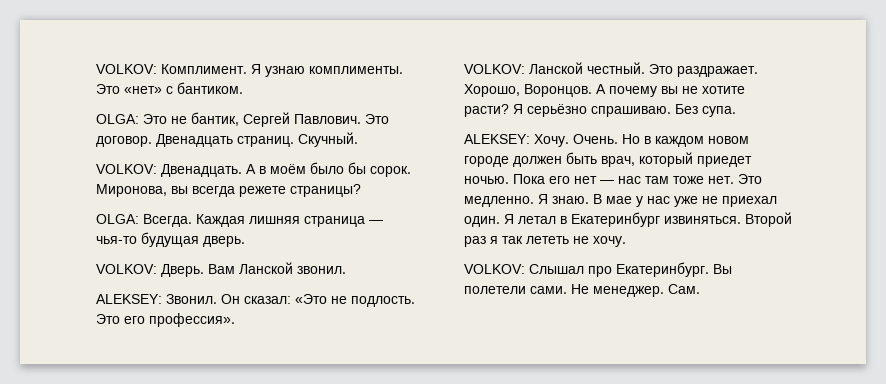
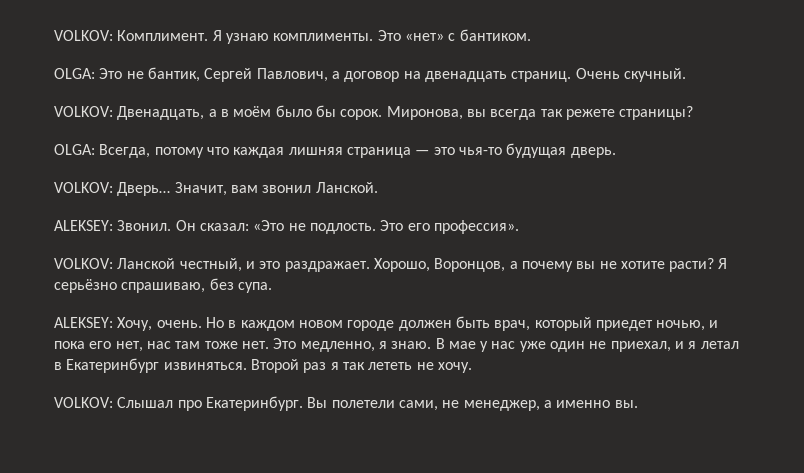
[294,114,389,124] [96,132,358,147] [96,164,256,177] Павлович. Это договор. Двенадцать страниц. Скучный. // VOLKOV: Двенадцать. А -> [256,68,686,82] [54,106,217,120] Павлович, а договор на двенадцать страниц. Очень скучный. // VOLKOV: Двенадцать, а
(235, 191) none -> [540,109,563,117] так
[143,214,245,227] Всегда. Каждая -> [99,144,285,158] Всегда, потому что каждая
(383, 222) none -> [433,147,455,155] это
[161,262,346,277] Дверь. Вам Ланской звонил. -> [117,182,378,196] Дверь… Значит, вам звонил Ланской.
[587,62,758,77] [464,84,606,97] честный. Это раздражает. Хорошо, Воронцов. А -> [179,258,518,272] честный, и это раздражает. Хорошо, Воронцов, а
[591,104,698,117] спрашиваю. Без -> [121,278,234,293] спрашиваю, без
[534,134,618,147] Хочу. Очень. -> [117,317,202,331] Хочу, очень.
[464,174,614,184] ночью. Пока его нет — -> [656,320,719,331] [54,341,143,352] ночью, и пока его нет,
[464,194,548,207] медленно. Я -> [300,341,387,352] медленно, я
[702,196,777,207] [464,214,514,227] не приехал один. Я -> [550,341,697,352] один не приехал, и я
[530,284,700,297] сами. Не менеджер. Сам. -> [398,400,638,411] сами, не менеджер, а именно вы.

